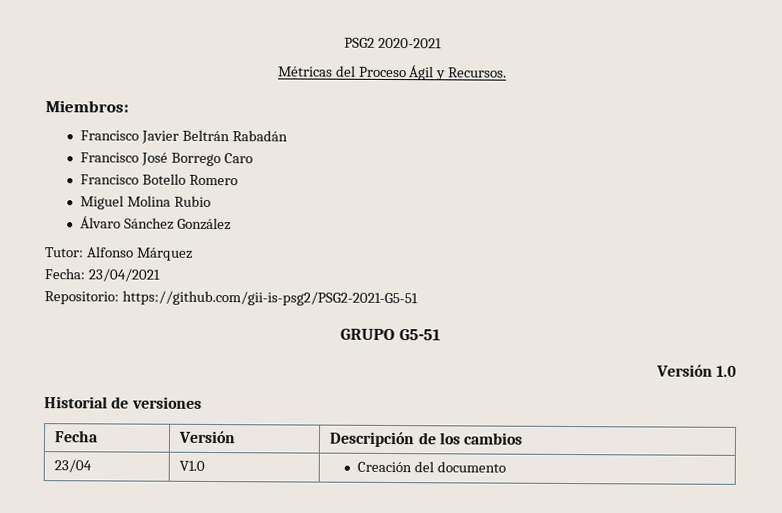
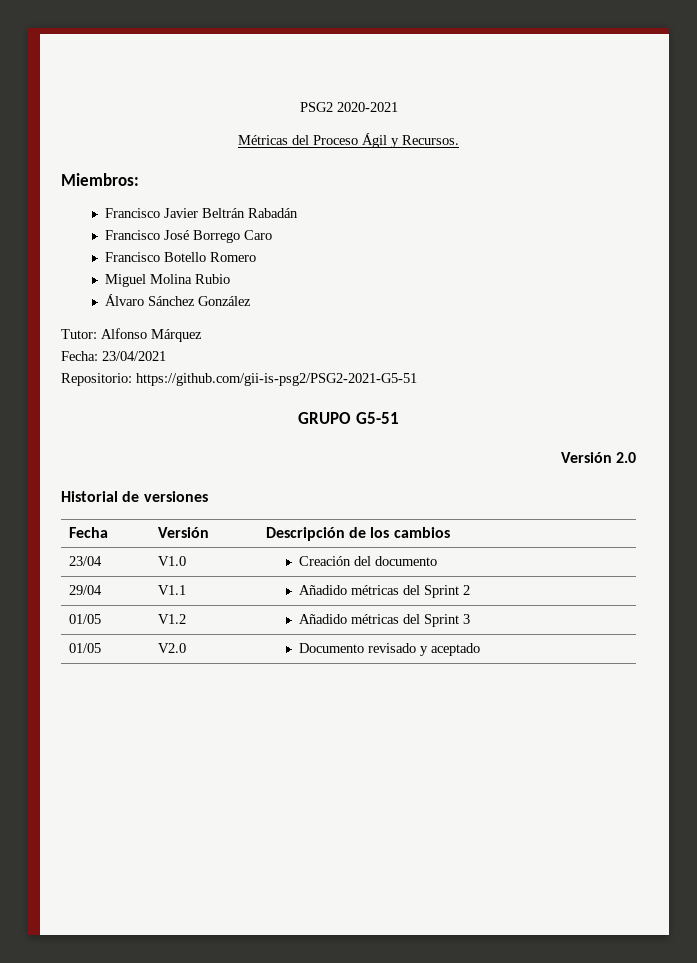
[716,365,738,377] 1.0 -> [616,452,637,463] 2.0
(506, 467) none -> [68,585,102,595] [157,585,186,595] [298,585,470,598] [68,614,101,624] [157,614,186,624] [298,614,470,627] [68,643,101,653] [157,643,186,653] [298,643,480,656] // 29/04 | V1.1 | Añadido métricas del Sprint 2 // 01/05 | V1.2 | Añadido métricas del Sprint 3 // 01/05 | V2.0 | Documento revisado y aceptado

